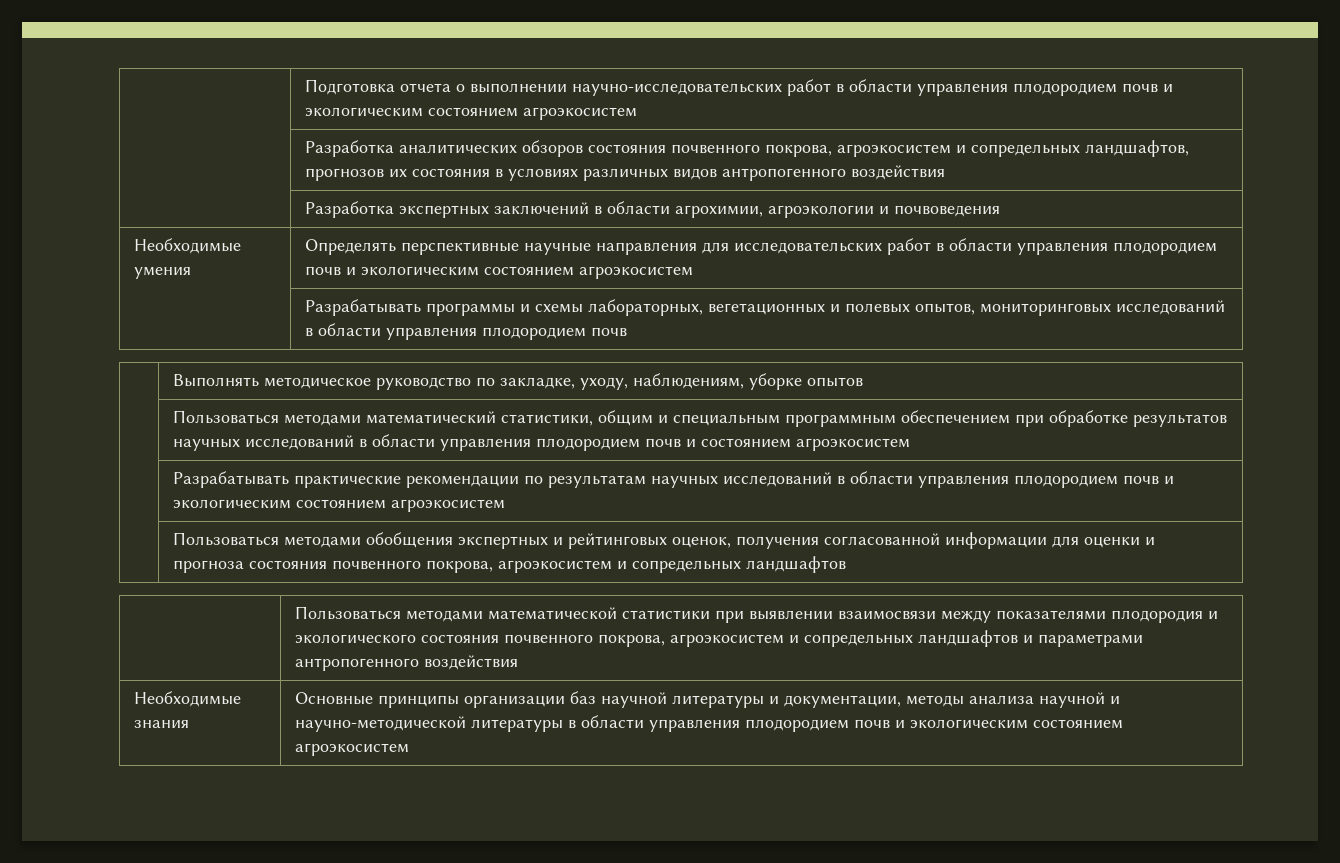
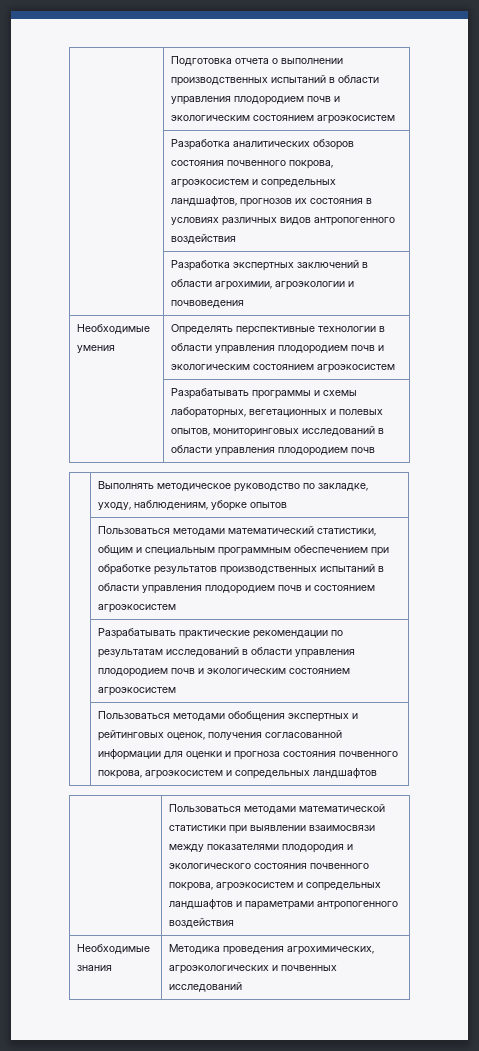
[571,79,831,96] научно-исследовательских работ -> [171,75,327,86] производственных испытаний
[523,238,931,255] научные направления для исследовательских работ -> [318,326,377,332] технологии
[172,435,354,451] научных исследований -> [220,564,376,575] производственных испытаний
[650,476,718,488] научных -> (164, 653) none
[294,691,1120,708] [294,715,1123,732] [294,743,409,756] Основные принципы организации баз научной литературы и документации, методы анализа научной и научно-методической литературы в области управления плодородием почв и экологическим состоянием агроэкосистем -> [169,944,375,955] [169,965,338,974] [169,982,243,992] Методика проведения агрохимических, агроэкологических и почвенных исследований

